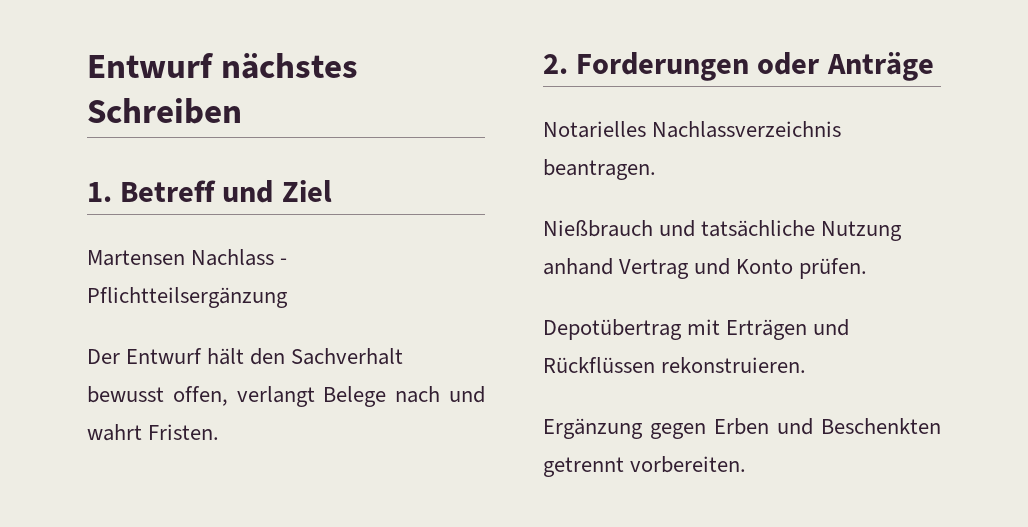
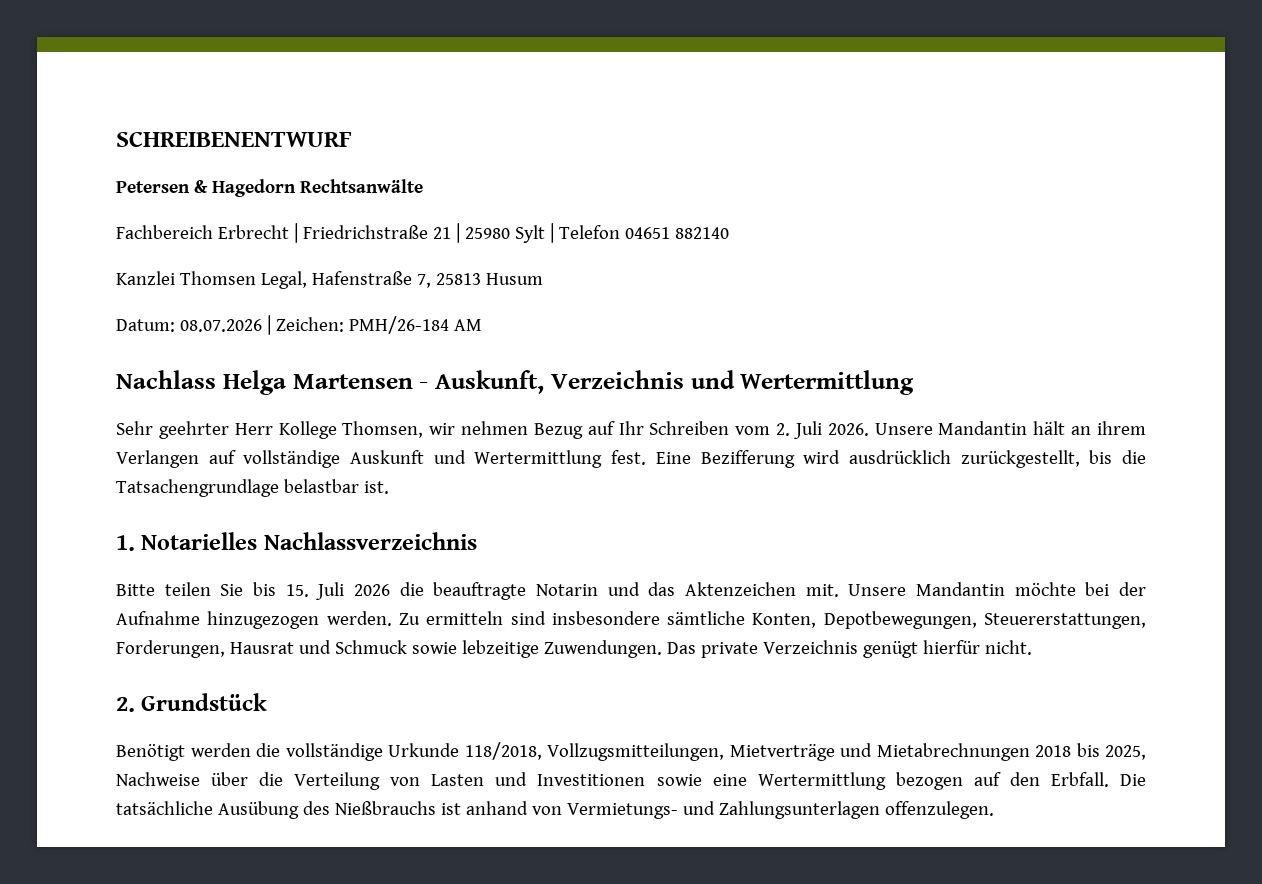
[87,53,359,79] [87,98,242,124] [87,180,332,203] [87,249,288,266] [87,287,288,308] [87,348,404,365] [87,386,486,407] [87,424,220,441] [543,52,934,81] [543,121,842,138] [543,159,656,180] [543,220,903,241] [543,258,868,279] [543,319,850,340] [543,357,807,373] [543,418,941,439] [543,456,747,477] Entwurf nächstes Schreiben // 1. Betreff und Ziel // Martensen Nachlass - Pflichtteilsergänzung // Der Entwurf hält den Sachverhalt bewusst offen, verlangt Belege nach und wahrt Fristen. // 2. Forderungen oder Anträge // Notarielles Nachlassverzeichnis beantragen. // Nießbrauch und tatsächliche Nutzung anhand Vertrag und Konto prüfen. // Depotübertrag mit Erträgen und Rückflüssen rekonstruieren. // Ergänzung gegen Erben und Beschenkten getrennt vorbereiten. -> [116,131,352,147] [116,179,423,197] [116,223,729,243] [116,271,543,289] [116,315,482,335] [116,370,915,395] [116,421,1147,439] [116,450,1147,468] [116,479,389,497] [116,532,477,551] [116,582,1146,600] [116,611,1146,629] [116,640,1032,658] [116,693,268,712] [116,742,1146,761] [116,772,1147,790] [116,801,994,819] SCHREIBENENTWURF // Petersen & Hagedorn Rechtsanwälte // Fachbereich Erbrecht | Friedrichstraße 21 | 25980 Sylt | Telefon 04651 882140 // Kanzlei Thomsen Legal, Hafenstraße 7, 25813 Husum // Datum: 08.07.2026 | Zeichen: PMH/26-184 AM // Nachlass Helga Martensen - Auskunft, Verzeichnis und Wertermittlung // Sehr geehrter Herr Kollege Thomsen, wir nehmen Bezug auf Ihr Schreiben vom 2. Juli 2026. Unsere Mandantin hält an ihrem Verlangen auf vollständige Auskunft und Wertermittlung fest. Eine Bezifferung wird ausdrücklich zurückgestellt, bis die Tatsachengrundlage belastbar ist. // 1. Notarielles Nachlassverzeichnis // Bitte teilen Sie bis 15. Juli 2026 die beauftragte Notarin und das Aktenzeichen mit. Unsere Mandantin möchte bei der Aufnahme hinzugezogen werden. Zu ermitteln sind insbesondere sämtliche Konten, Depotbewegungen, Steuererstattungen, Forderungen, Hausrat und Schmuck sowie lebzeitige Zuwendungen. Das private Verzeichnis genügt hierfür nicht. // 2. Grundstück // Benötigt werden die vollständige Urkunde 118/2018, Vollzugsmitteilungen, Mietverträge und Mietabrechnungen 2018 bis 2025, Nachweise über die Verteilung von Lasten und Investitionen sowie eine Wertermittlung bezogen auf den Erbfall. Die tatsächliche Ausübung des Nießbrauchs ist anhand von Vermietungs- und Zahlungsunterlagen offenzulegen.

